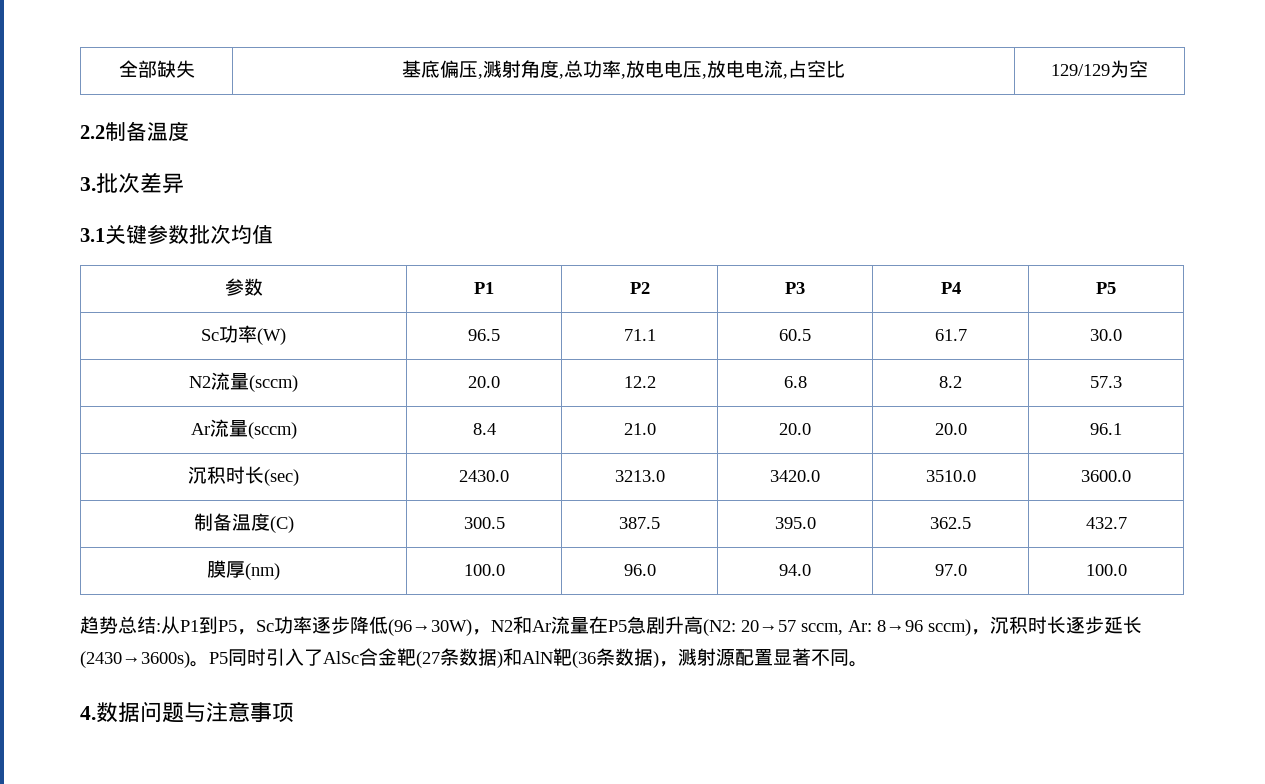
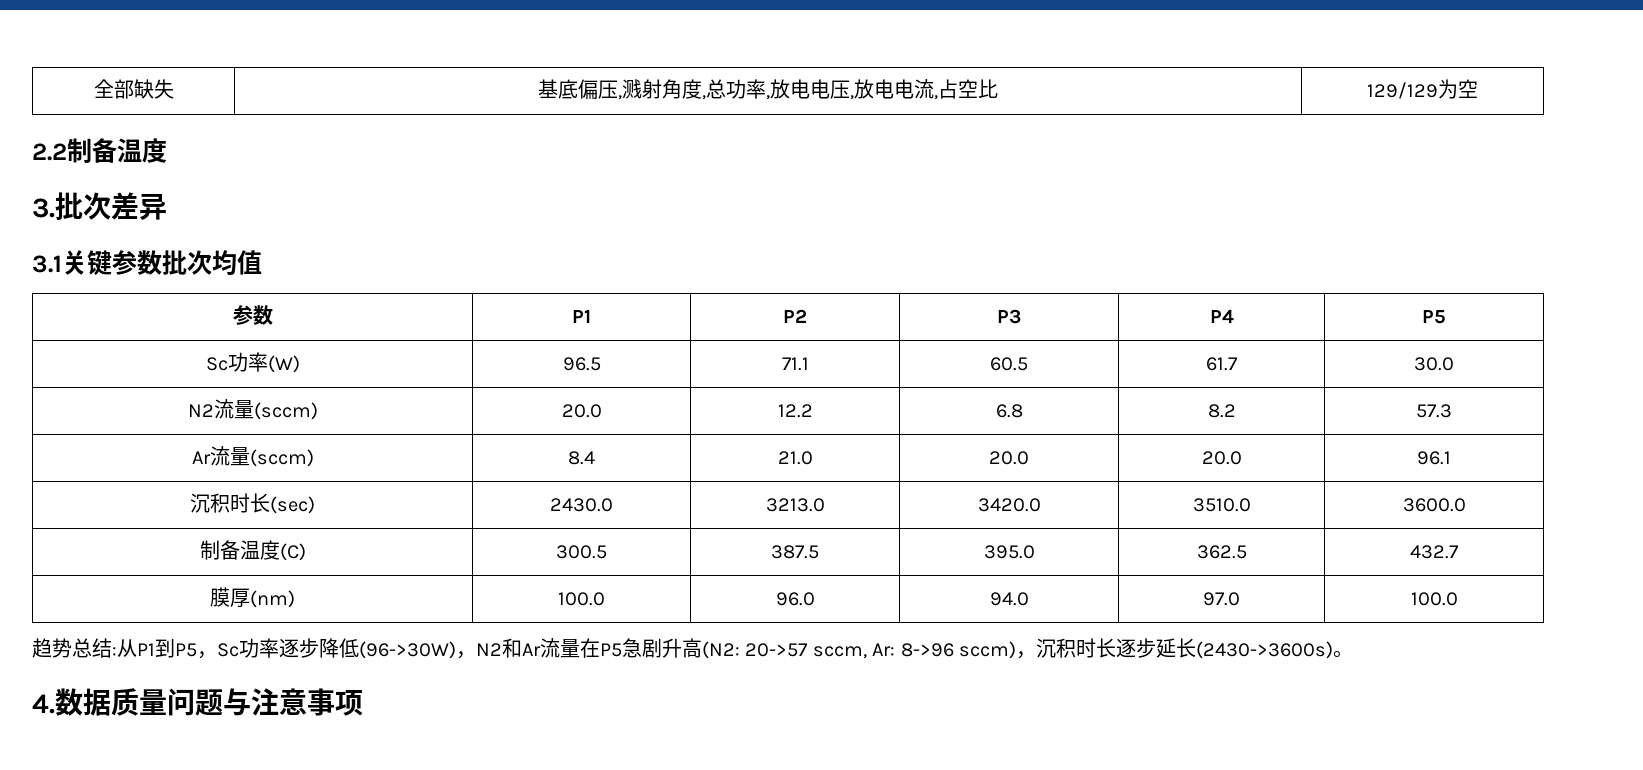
[388,619,472,636] (96→30W) -> [359,641,456,659] (96->30W)
[741,620,796,632] 20→57 -> [745,643,809,657] 20->57
[877,620,923,632] 8→96 -> [900,643,954,657] 8->96
[80,648,849,668] (2430→3600s)。P5同时引入了AlSc合金靶(27条数据)和AlN靶(36条数据)，溅射源配置显著不同 -> [1196,641,1333,659] (2430->3600s)
(140, 712) none -> [111,688,167,716] 质量

